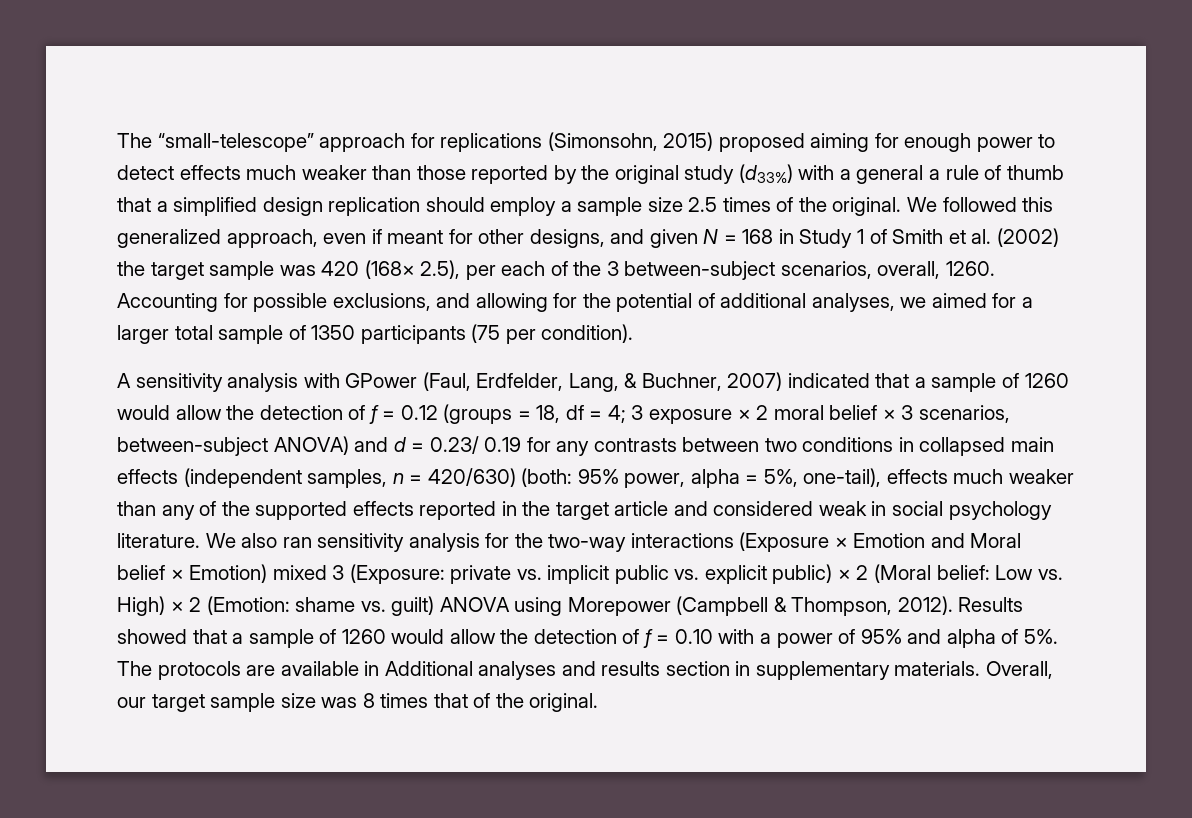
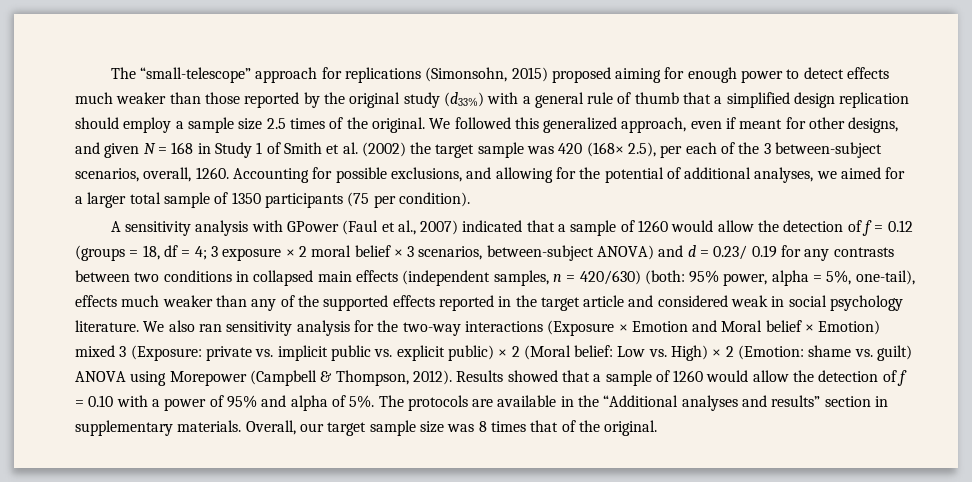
[929,169,941,180] a -> (584, 100) none
[422,372,722,392] (Faul, Erdfelder, Lang, & Buchner, -> [342,220,416,235] (Faul et al.,
[384,661,473,676] Additional -> [578,395,679,407] the “Additional
[601,661,661,676] results -> [771,395,821,407] results”

